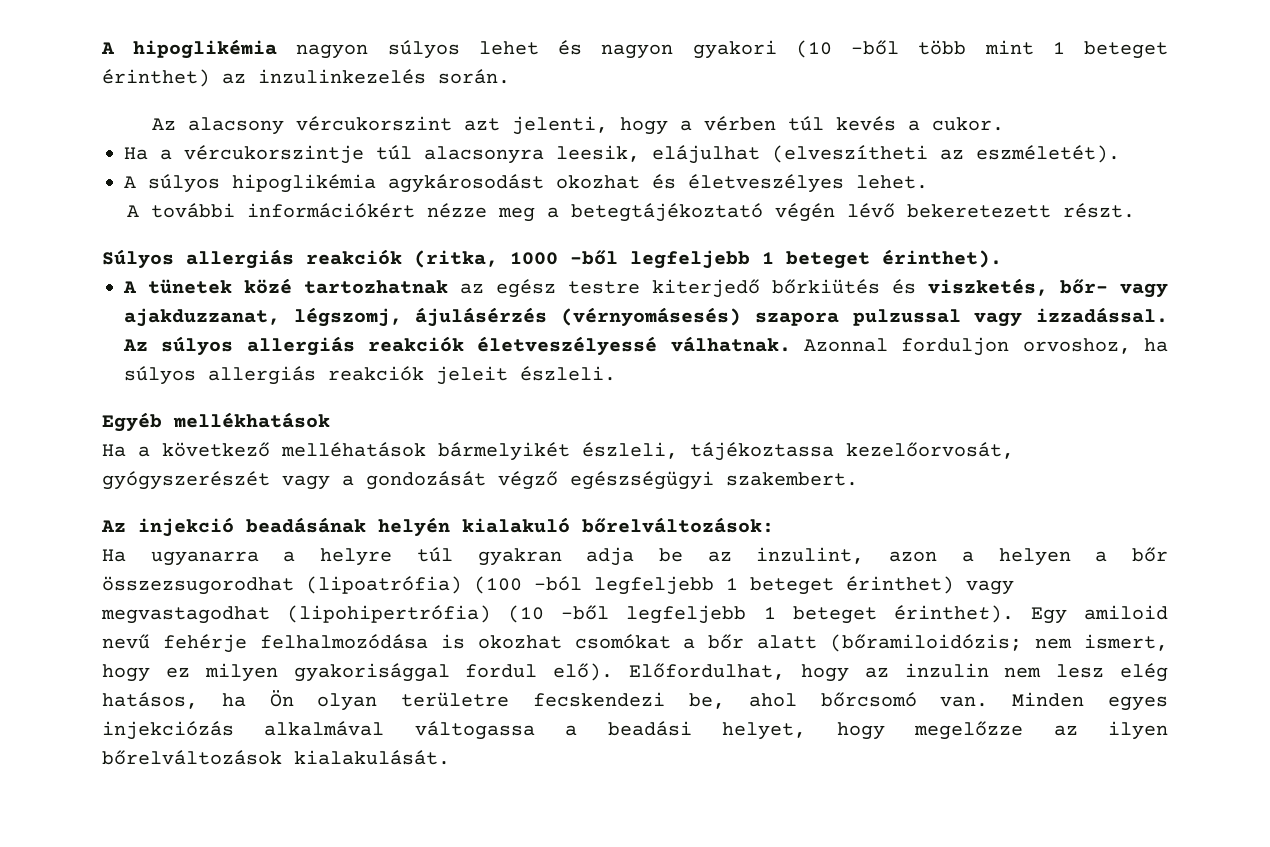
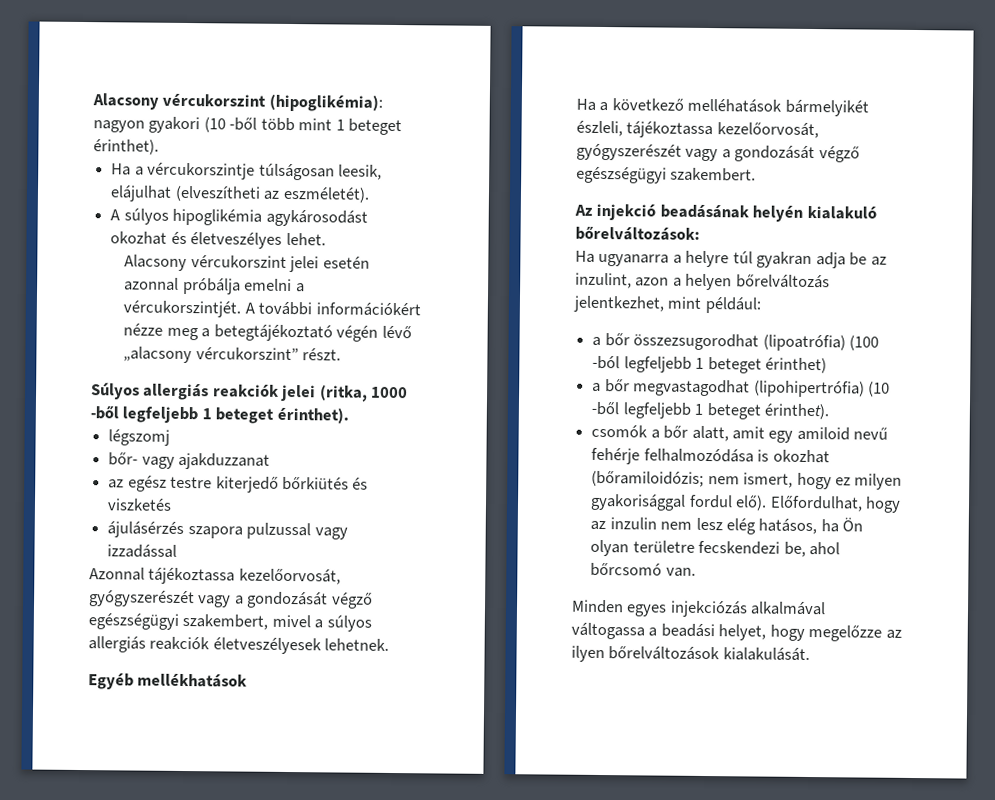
[101,39,583,59] A hipoglikémia nagyon súlyos lehet és -> [92,93,383,112] Alacsony vércukorszint (hipoglikémia):
[102,69,510,87] [152,116,1005,135] érinthet) az inzulinkezelés során. // Az alacsony vércukorszint azt jelenti, hogy a vérben túl kevés a cukor. -> [93,139,159,155] érinthet).
[376,145,544,164] túl alacsonyra -> [258,162,335,181] túlságosan
(928, 182) none -> [124,254,370,273] [124,277,305,295] [123,300,242,318] Alacsony vércukorszint jelei esetén azonnal próbálja emelni a vércukorszintjét.
[907,204,1052,218] bekeretezett -> [123,346,299,364] „alacsony vércukorszint”
(402, 257) none -> [280,384,317,402] jelei
[123,278,448,294] A tünetek közé tartozhatnak -> [108,429,171,446] [108,452,271,470] légszomj // bőr- vagy ajakduzzanat //
[928,278,1168,298] [124,307,1168,327] [123,336,1168,356] [124,366,616,385] viszketés, bőr- vagy ajakduzzanat, légszomj, ájulásérzés (vérnyomásesés) szapora pulzussal vagy izzadással. Az súlyos allergiás reakciók életveszélyessé válhatnak. Azonnal forduljon orvoshoz, ha súlyos allergiás reakciók jeleit észleli. -> [107,498,173,511] [107,521,348,540] [107,544,178,558] [89,567,341,585] [89,590,373,609] [88,613,372,632] [88,636,390,655] viszketés // ájulásérzés szapora pulzussal vagy izzadással // Azonnal tájékoztassa kezelőorvosát, gyógyszerészét vagy a gondozását végző egészségügyi szakembert, mivel a súlyos allergiás reakciók életveszélyesek lehetnek.
(1071, 557) none -> [735,274,830,289] [573,295,761,314] bőrelváltozás jelentkezhet, mint például: //
[966,580,1014,595] vagy -> [592,379,630,393] // a bőr
[1030,607,1067,624] Egy -> [591,424,794,443] // csomók a bőr alatt, amit egy
[574,634,818,649] csomókat a bőr alatt -> (830, 456) none
(989, 701) none -> (696, 572) //

